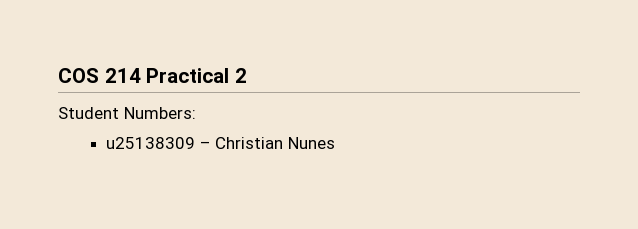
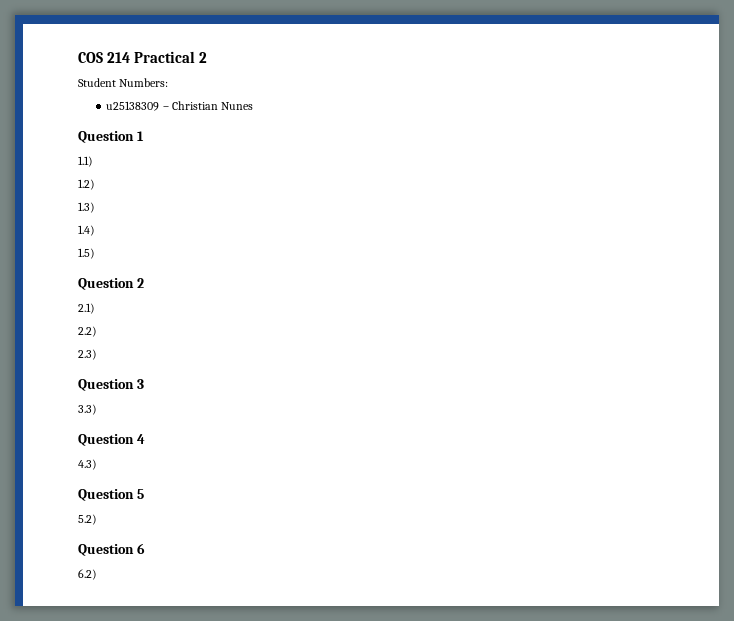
(336, 143) none -> [78,131,144,143] [78,156,93,167] [78,179,95,190] [78,202,95,213] [78,225,95,236] [78,248,95,259] [78,278,144,290] [78,303,95,314] [78,326,97,337] [78,349,97,360] [78,379,144,391] [78,404,97,415] [78,434,145,446] [78,459,97,470] [78,489,144,501] [78,514,97,525] [78,543,145,556] [78,569,97,580] // Question 1 // 1.1) // 1.2) // 1.3) // 1.4) // 1.5) // Question 2 // 2.1) // 2.2) // 2.3) // Question 3 // 3.3) // Question 4 // 4.3) // Question 5 // 5.2) // Question 6 // 6.2)

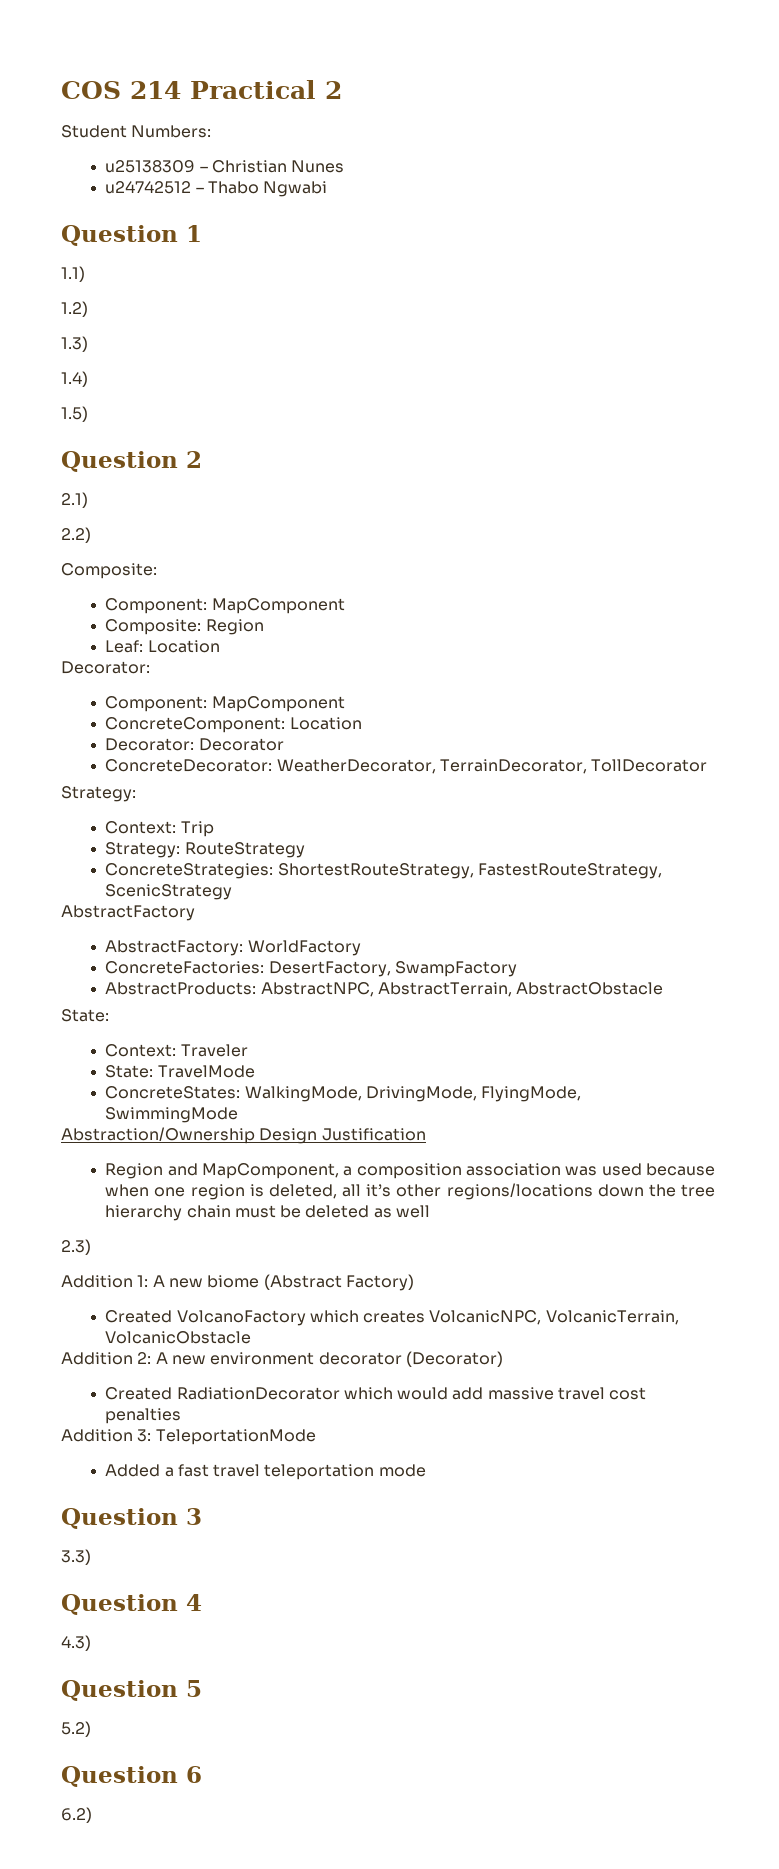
(254, 106) none -> [105,181,328,197] // u24742512 – Thabo Ngwabi
[78,349,97,360] 2.3) -> [61,563,157,579] [105,598,345,614] [105,619,264,635] [105,640,220,653] [61,661,150,674] [105,696,345,712] [105,717,362,733] [105,738,284,751] [105,759,708,774] [61,786,136,802] [105,821,214,837] [105,842,305,858] [105,863,662,879] [105,884,233,900] [61,905,195,921] [105,940,361,956] [105,961,517,977] [105,982,664,997] [61,1009,109,1022] [105,1044,248,1057] [105,1065,255,1078] [105,1086,582,1102] [105,1107,239,1123] [61,1127,426,1144] [105,1163,716,1179] [105,1183,715,1200] [105,1205,431,1221] [61,1239,91,1255] [61,1274,414,1291] [105,1310,679,1326] [105,1331,252,1344] [61,1351,503,1367] [105,1387,647,1400] [105,1408,182,1424] [61,1429,316,1445] [105,1464,426,1480] Composite: // Component: MapComponent // Composite: Region // Leaf: Location // Decorator: // Component: MapComponent // ConcreteComponent: Location // Decorator: Decorator // ConcreteDecorator: WeatherDecorator, TerrainDecorator, TollDecorator // Strategy: // Context: Trip // Strategy: RouteStrategy // ConcreteStrategies: ShortestRouteStrategy, FastestRouteStrategy, ScenicStrategy // AbstractFactory // AbstractFactory: WorldFactory // ConcreteFactories: DesertFactory, SwampFactory // AbstractProducts: AbstractNPC, AbstractTerrain, AbstractObstacle // State: // Context: Traveler // State: TravelMode // ConcreteStates: WalkingMode, DrivingMode, FlyingMode, SwimmingMode // Abstraction/Ownership Design Justification // Region and MapComponent, a composition association was used because when one region is deleted, all it’s other regions/locations down the tree hierarchy chain must be deleted as well // 2.3) // Addition 1: A new biome (Abstract Factory) // Created VolcanoFactory which creates VolcanicNPC, VolcanicTerrain, VolcanicObstacle // Addition 2: A new environment decorator (Decorator) // Created RadiationDecorator which would add massive travel cost penalties // Addition 3: TeleportationMode // Added a fast travel teleportation mode

